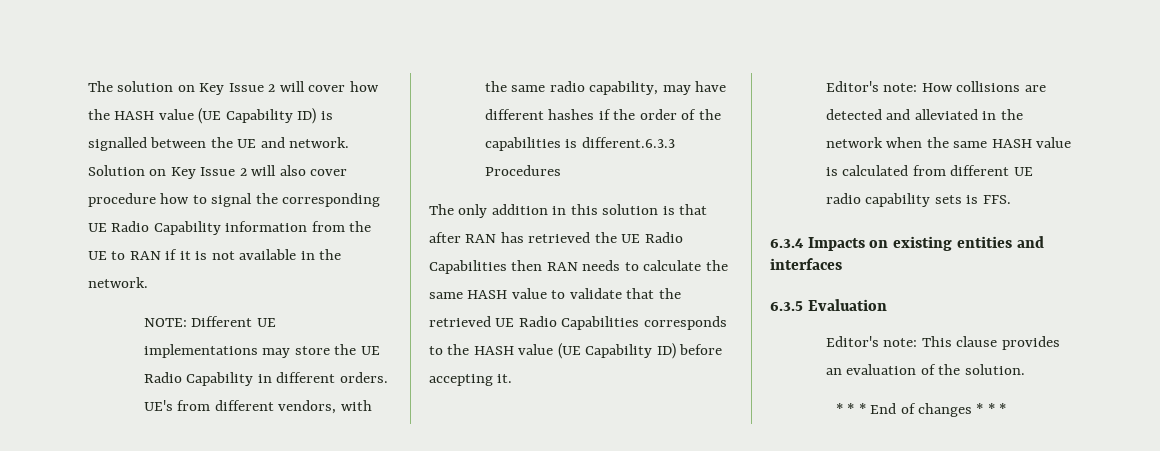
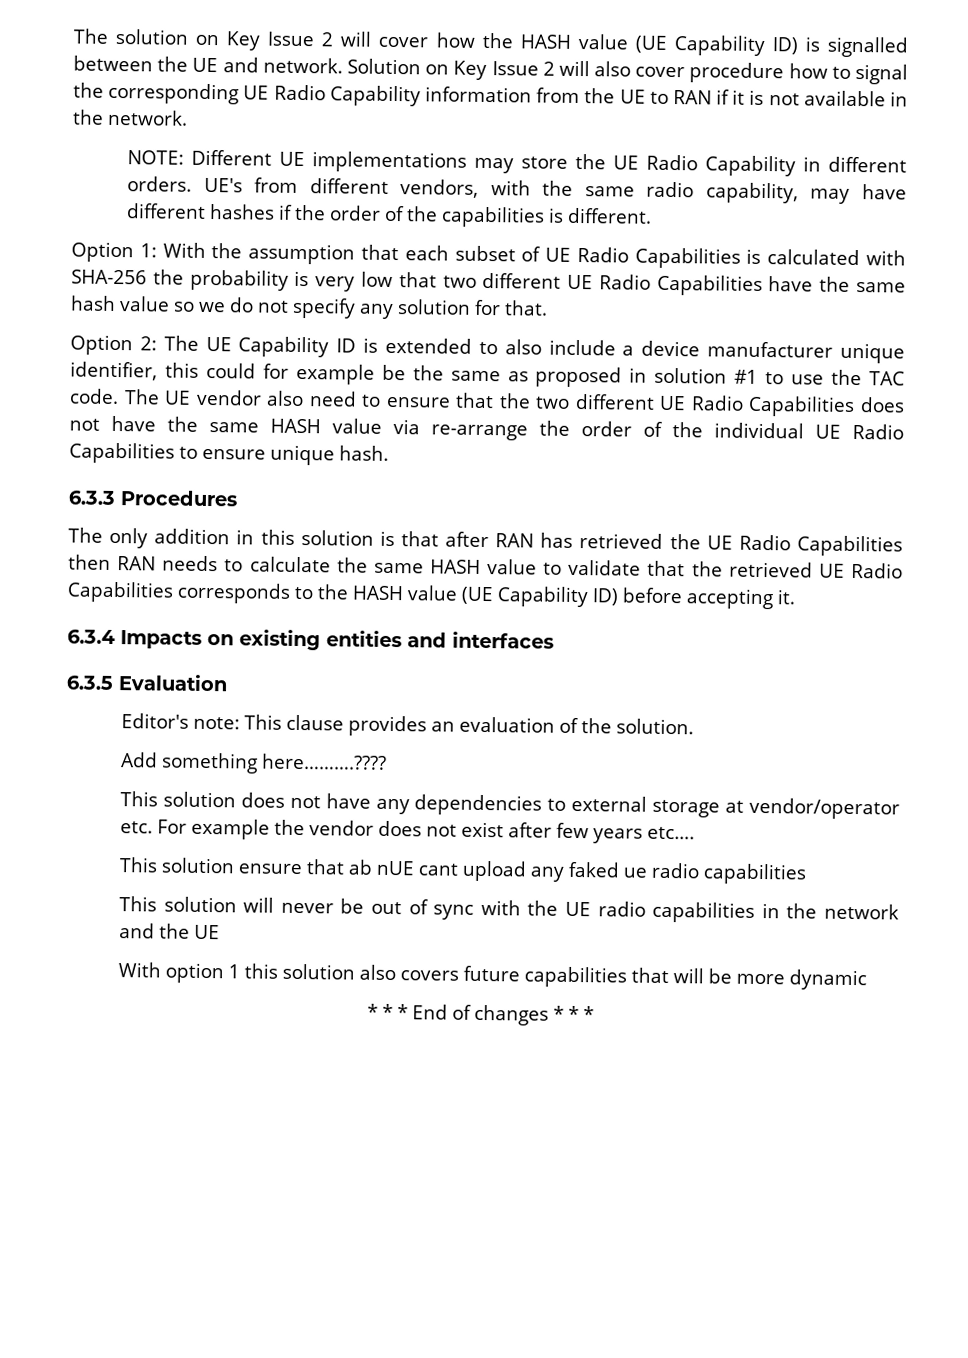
[581,137,675,148] different.6.3.3 -> [567,207,653,224] [71,241,907,269] [71,269,907,296] [70,295,548,319] [70,334,905,364] [70,361,906,388] [69,388,905,417] [69,415,904,441] [69,442,389,466] [68,490,116,505] different. // Option 1: With the assumption that each subset of UE Radio Capabilities is calculated with SHA-256 the probability is very low that two different UE Radio Capabilities have the same hash value so we do not specify any solution for that. // Option 2: The UE Capability ID is extended to also include a device manufacturer unique identifier, this could for example be the same as proposed in solution #1 to use the TAC code. The UE vendor also need to ensure that the two different UE Radio Capabilities does not have the same HASH value via re-arrange the order of the individual UE Radio Capabilities to ensure unique hash. // 6.3.3
[825,81,1046,92] [825,109,1023,120] [825,137,1072,148] [825,165,1033,176] [825,193,1011,207] // Editor's note: How collisions are detected and alleviated in the network when the same HASH value is calculated from different UE radio capability sets is FFS. -> (795, 597) none
(1025, 369) none -> [121,752,388,774] [120,791,900,820] [120,818,696,844] [119,857,808,885] [119,896,900,923] [119,923,221,940] [118,962,868,991] // Add something here……….???? // This solution does not have any dependencies to external storage at vendor/operator etc. For example the vendor does not exist after few years etc…. // This solution ensure that ab nUE cant upload any faked ue radio capabilities // This solution will never be out of sync with the UE radio capabilities in the network and the UE // With option 1 this solution also covers future capabilities that will be more dynamic

